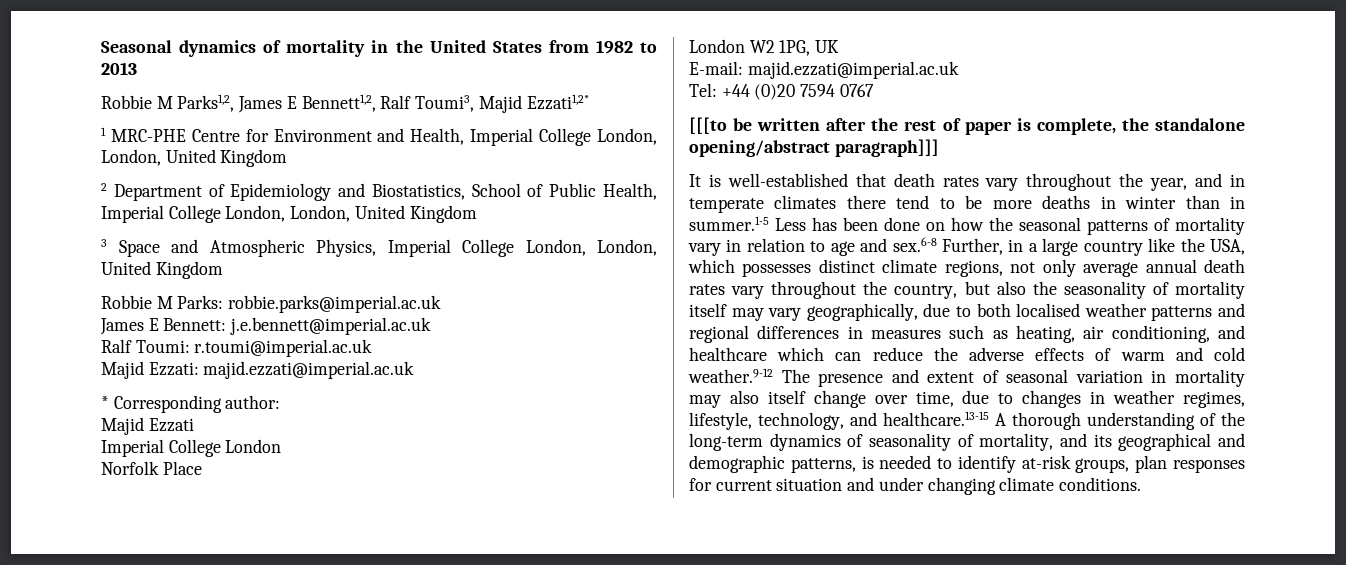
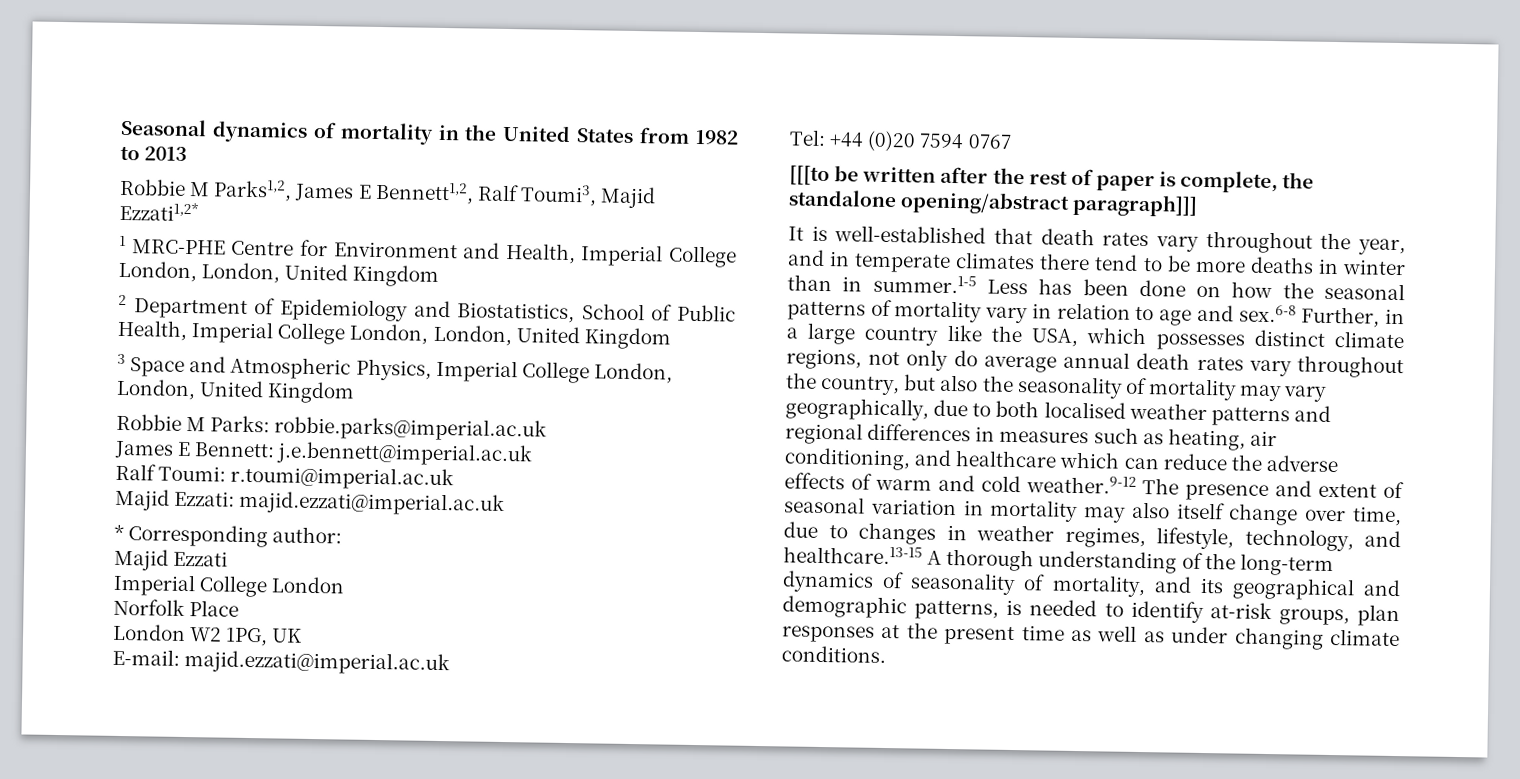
(1076, 268) none -> [953,350,978,367] do
[689,303,727,317] itself -> (1237, 389) none
[689,477,875,491] for current situation and -> [881,622,1165,646] at the present time as well as

